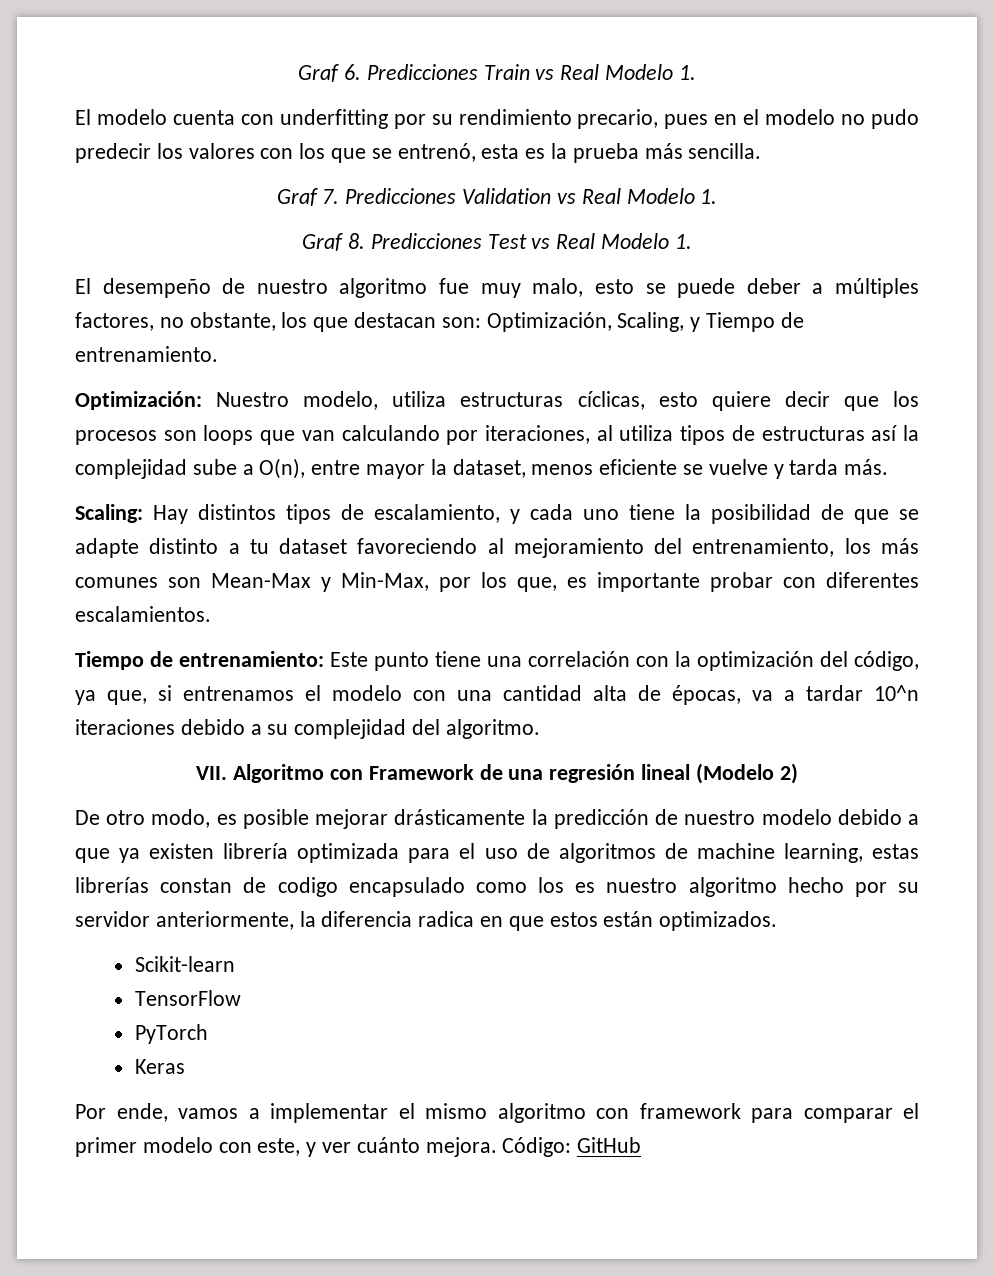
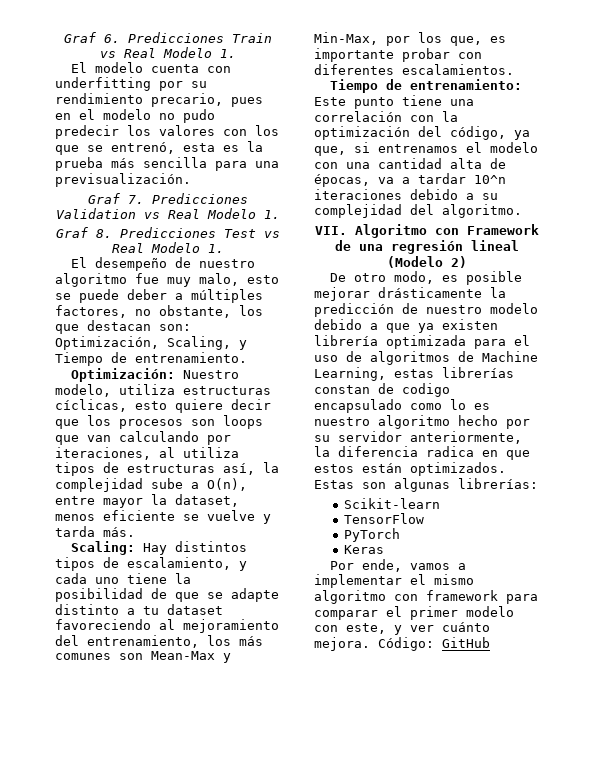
[688,143,762,159] sencilla. -> [143,157,279,171] [55,173,191,187] sencilla para una previsualización.
[871,425,898,441] así -> [223,463,255,475] así,
[696,843,863,863] machine learning, -> [482,351,538,362] [314,367,386,381] Machine Learning,
[538,877,564,893] los -> [450,399,466,410] lo
(778, 921) none -> [314,478,538,492] Estas son algunas librerías:

